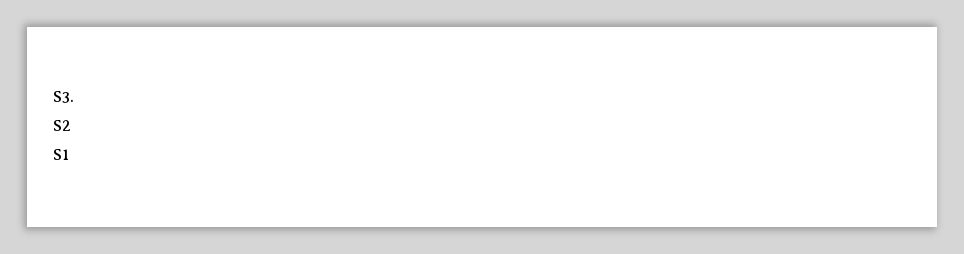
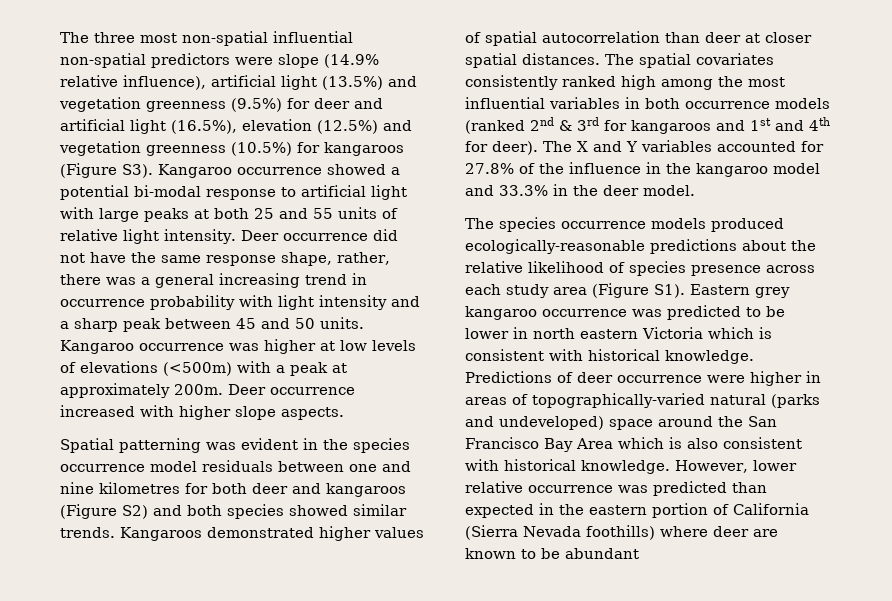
[53,91,74,103] [53,120,71,131] [53,149,69,160] S3. // S2 // S1 -> [60,31,353,46] [60,53,379,68] [60,75,417,90] [59,97,383,112] [60,119,412,134] [59,141,404,156] [60,163,400,178] [60,185,407,200] [60,207,398,222] [60,229,398,244] [60,252,390,266] [60,273,367,288] [60,295,420,310] [60,317,364,332] [60,339,416,354] [60,361,347,376] [60,383,355,398] [60,405,344,420] [60,438,410,453] [60,460,411,472] [60,482,406,497] [60,504,407,519] [60,526,424,541] [465,31,812,46] [465,53,774,68] [465,75,785,90] [465,97,830,109] [465,117,830,134] [465,140,824,155] [465,162,820,177] [465,184,695,196] [465,217,784,232] [465,239,816,254] [465,261,815,276] [465,283,790,298] [465,305,785,320] [465,327,772,339] [465,349,754,364] [465,371,821,386] [465,393,820,408] [465,416,777,430] [465,437,802,452] [465,459,797,474] [465,481,767,496] [465,503,809,518] [465,525,778,540] [465,548,639,559] The three most non-spatial influential non-spatial predictors were slope (14.9% relative influence), artificial light (13.5%) and vegetation greenness (9.5%) for deer and artificial light (16.5%), elevation (12.5%) and vegetation greenness (10.5%) for kangaroos (Figure S3). Kangaroo occurrence showed a potential bi-modal response to artificial light with large peaks at both 25 and 55 units of relative light intensity. Deer occurrence did not have the same response shape, rather, there was a general increasing trend in occurrence probability with light intensity and a sharp peak between 45 and 50 units. Kangaroo occurrence was higher at low levels of elevations (<500m) with a peak at approximately 200m. Deer occurrence increased with higher slope aspects. // Spatial patterning was evident in the species occurrence model residuals between one and nine kilometres for both deer and kangaroos (Figure S2) and both species showed similar trends. Kangaroos demonstrated higher values of spatial autocorrelation than deer at closer spatial distances. The spatial covariates consistently ranked high among the most influential variables in both occurrence models (ranked 2nd & 3rd for kangaroos and 1st and 4th for deer). The X and Y variables accounted for 27.8% of the influence in the kangaroo model and 33.3% in the deer model. // The species occurrence models produced ecologically-reasonable predictions about the relative likelihood of species presence across each study area (Figure S1). Eastern grey kangaroo occurrence was predicted to be lower in north eastern Victoria which is consistent with historical knowledge. Predictions of deer occurrence were higher in areas of topographically-varied natural (parks and undeveloped) space around the San Francisco Bay Area which is also consistent with historical knowledge. However, lower relative occurrence was predicted than expected in the eastern portion of California (Sierra Nevada foothills) where deer are known to be abundant

